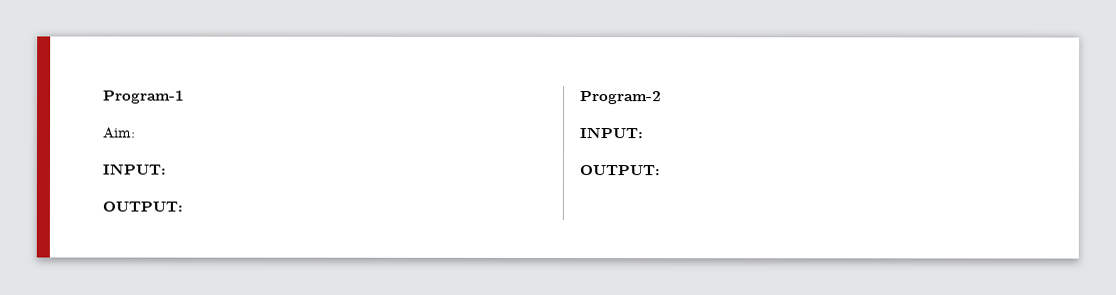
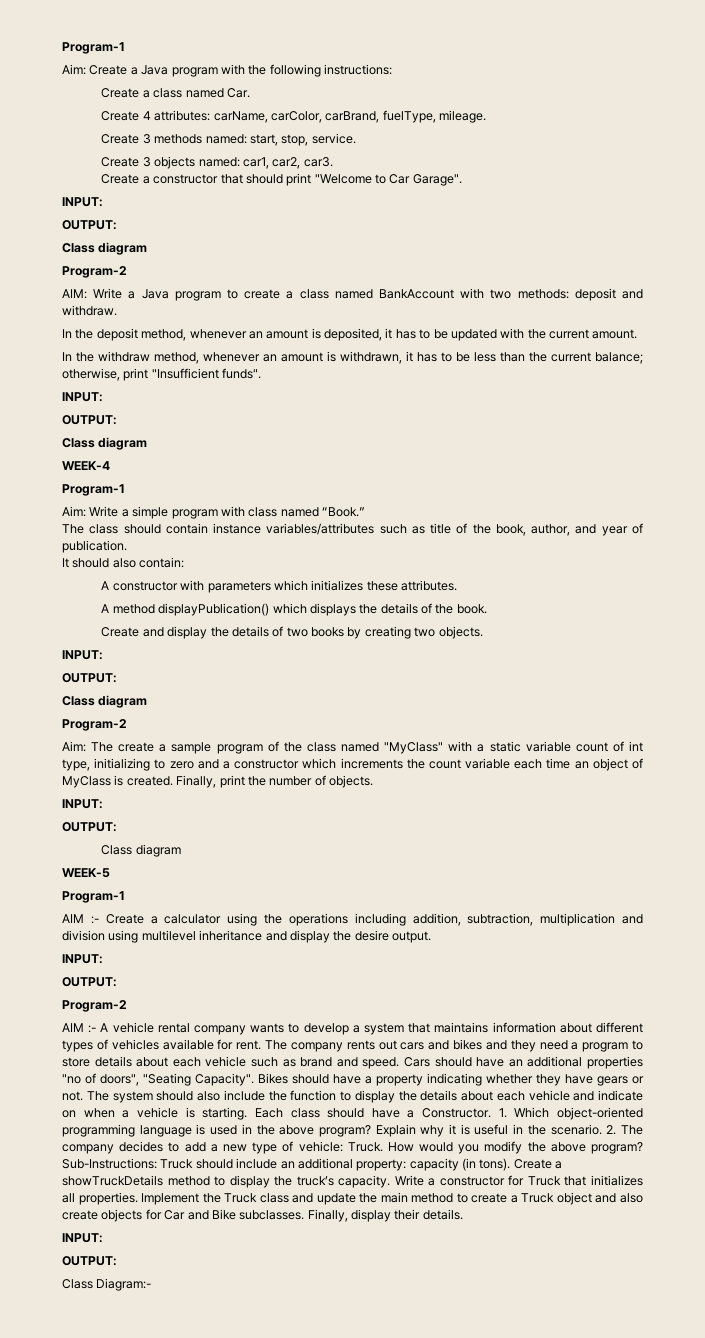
[103,90,185,104] [103,127,136,139] [102,163,166,175] [102,201,183,212] [580,91,662,105] [580,127,644,139] [579,165,660,176] Program-1 // Aim: // INPUT: // OUTPUT: // Program-2 // INPUT: // OUTPUT: -> [62,42,125,54] [62,64,392,77] [101,88,250,98] [101,110,487,123] [101,133,356,146] [101,156,333,169] [101,173,462,186] [62,197,103,207] [62,220,117,230] [62,242,148,255] [62,266,127,278] [62,288,643,301] [62,305,117,316] [62,328,638,341] [62,351,643,364] [62,368,262,381] [62,392,103,402] [62,415,117,425] [62,437,148,450] [62,461,110,470] [62,484,125,496] [62,506,365,519] [62,523,643,536] [62,540,127,553] [62,557,185,568] [101,580,458,593] [101,603,487,616] [101,626,483,639] [62,650,103,660] [62,673,117,683] [62,695,148,708] [62,719,127,731] [62,741,644,754] [62,758,643,771] [62,775,373,788] [62,799,103,809] [62,822,117,832] [101,844,181,857] [62,868,110,878] [62,891,125,903] [62,913,643,926] [62,930,431,943] [62,954,103,964] [62,977,117,987] [62,1000,127,1012] [62,1022,643,1035] [62,1039,643,1052] [62,1056,644,1069] [62,1073,644,1086] [62,1090,643,1103] [62,1107,644,1120] [62,1124,643,1137] [62,1141,643,1154] [62,1158,563,1171] [62,1175,644,1188] [62,1192,643,1205] [62,1209,463,1222] [62,1233,103,1243] [62,1256,117,1266] [62,1278,152,1291] Program-1 // Aim: Create a Java program with the following instructions: // Create a class named Car. // Create 4 attributes: carName, carColor, carBrand, fuelType, mileage. // Create 3 methods named: start, stop, service. // Create 3 objects named: car1, car2, car3. // Create a constructor that should print "Welcome to Car Garage". // INPUT: // OUTPUT: // Class diagram // Program-2 // AIM: Write a Java program to create a class named BankAccount with two methods: deposit and withdraw. // In the deposit method, whenever an amount is deposited, it has to be updated with the current amount. // In the withdraw method, whenever an amount is withdrawn, it has to be less than the current balance; otherwise, print "Insufficient funds". // INPUT: // OUTPUT: // Class diagram // WEEK-4 // Program-1 // Aim: Write a simple program with class named “Book.” // The class should contain instance variables/attributes such as title of the book, author, and year of publication. // It should also contain: // A constructor with parameters which initializes these attributes. // A method displayPublication() which displays the details of the book. // Create and display the details of two books by creating two objects. // INPUT: // OUTPUT: // Class diagram // Program-2 // Aim: The create a sample program of the class named "MyClass" with a static variable count of int type, initializing to zero and a constructor which increments the count variable each time an object of MyClass is created. Finally, print the number of objects. // INPUT: // OUTPUT: // Class diagram // WEEK-5 // Program-1 // AIM :- Create a calculator using the operations including addition, subtraction, multiplication and division using multilevel inheritance and display the desire output. // INPUT: // OUTPUT: // Program-2 // AIM :- A vehicle rental company wants to develop a system that maintains information about different types of vehicles available for rent. The company rents out cars and bikes and they need a program to store details about each vehicle such as brand and speed. Cars should have an additional properties "no of doors", "Seating Capacity". Bikes should have a property indicating whether they have gears or not. The system should also include the function to display the details about each vehicle and indicate on when a vehicle is starting. Each class should have a Constructor. 1. Which object-oriented programming language is used in the above program? Explain why it is useful in the scenario. 2. The company decides to add a new type of vehicle: Truck. How would you modify the above program? Sub-Instructions: Truck should include an additional property: capacity (in tons). Create a showTruckDetails method to display the truck’s capacity. Write a constructor for Truck that initializes all properties. Implement the Truck class and update the main method to create a Truck object and also create objects for Car and Bike subclasses. Finally, display their details. // INPUT: // OUTPUT: // Class Diagram:-

